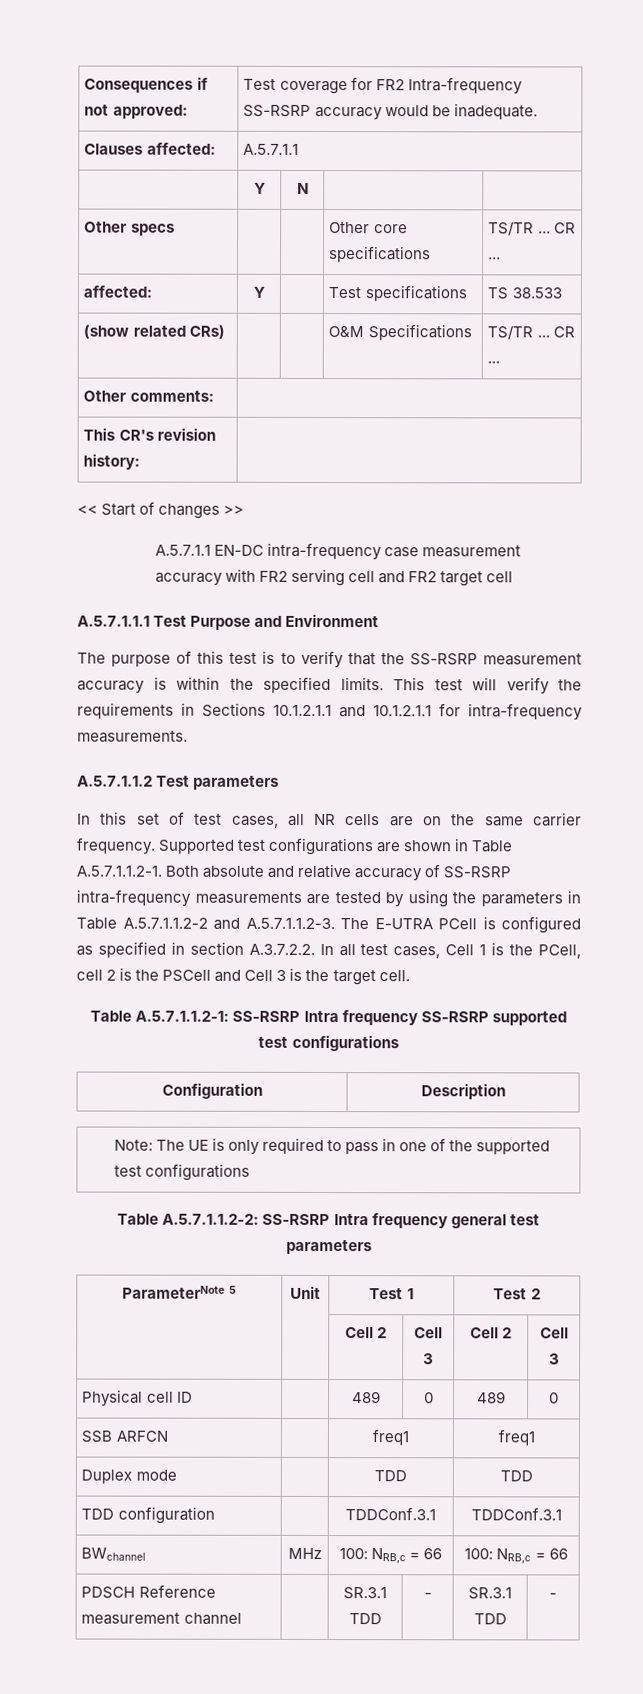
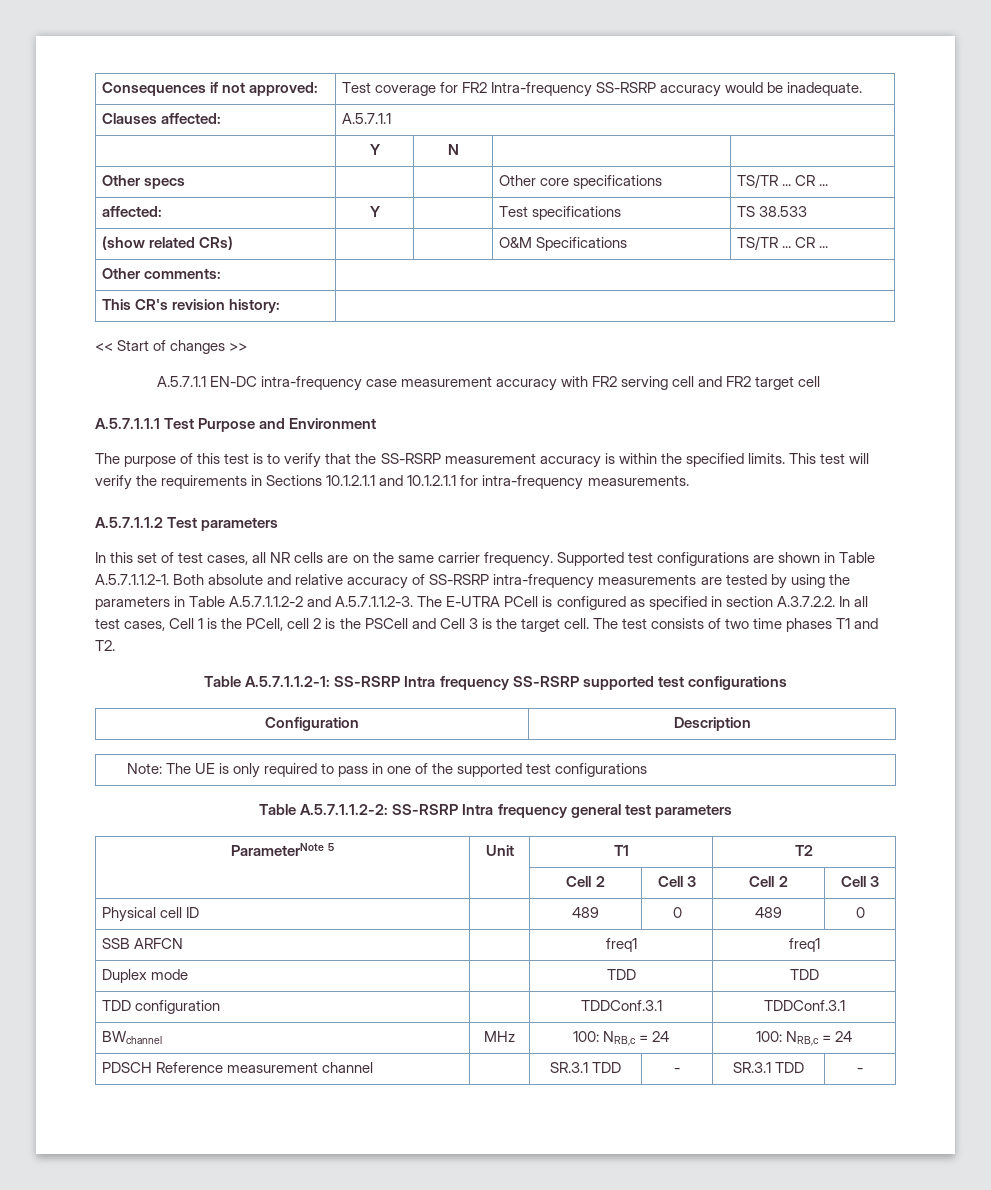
(410, 976) none -> [592,618,879,632] [95,640,115,651] The test consists of two time phases T1 and T2.
[369,1288,414,1300] [493,1288,541,1300] Test 1 | Test 2 -> [613,845,629,856] [795,845,813,856] T1 | T2
[423,1548,443,1560] [464,1548,568,1564] 66 | 100: NRB,c = 66 -> [652,1031,670,1042] [755,1031,853,1046] 24 | 100: NRB,c = 24

